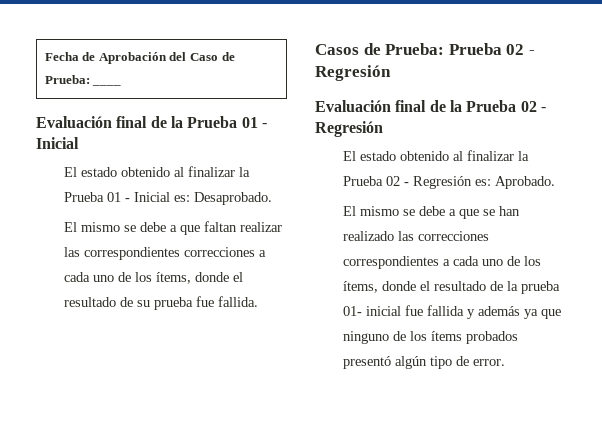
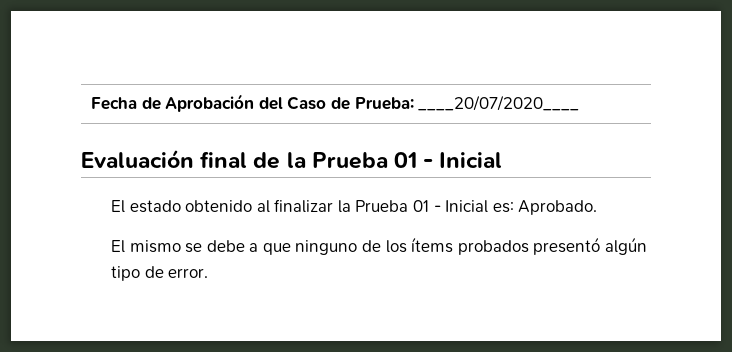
[92,84,122,86] ____ -> [418,95,580,111] ____20/07/2020____
[193,192,272,205] [63,221,282,235] [63,247,266,260] [63,272,243,284] [63,296,258,310] [315,43,535,55] [315,65,391,81] [315,100,546,112] [315,121,383,137] [342,150,529,161] [342,176,491,189] Desaprobado. // El mismo se debe a que faltan realizar las correspondientes correcciones a cada uno de los ítems, donde el resultado de su prueba fue fallida. // Casos de Prueba: Prueba 02 - Regresión // Evaluación final de la Prueba 02 - Regresión // El estado obtenido al finalizar la Prueba 02 - Regresión es: -> (514, 207) none
[482,206,520,216] [342,231,489,241] [342,256,541,269] [342,281,560,294] [342,305,561,319] se han realizado las correcciones correspondientes a cada uno de los ítems, donde el resultado de la prueba 01- inicial fue fallida y además ya que -> (291, 249) none

